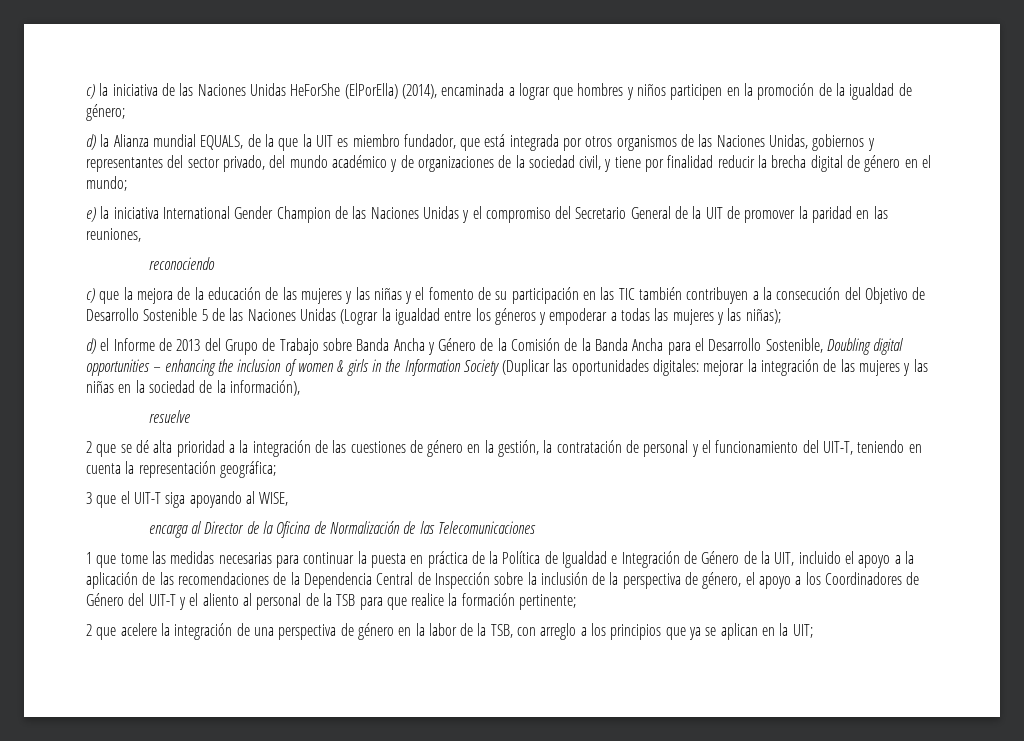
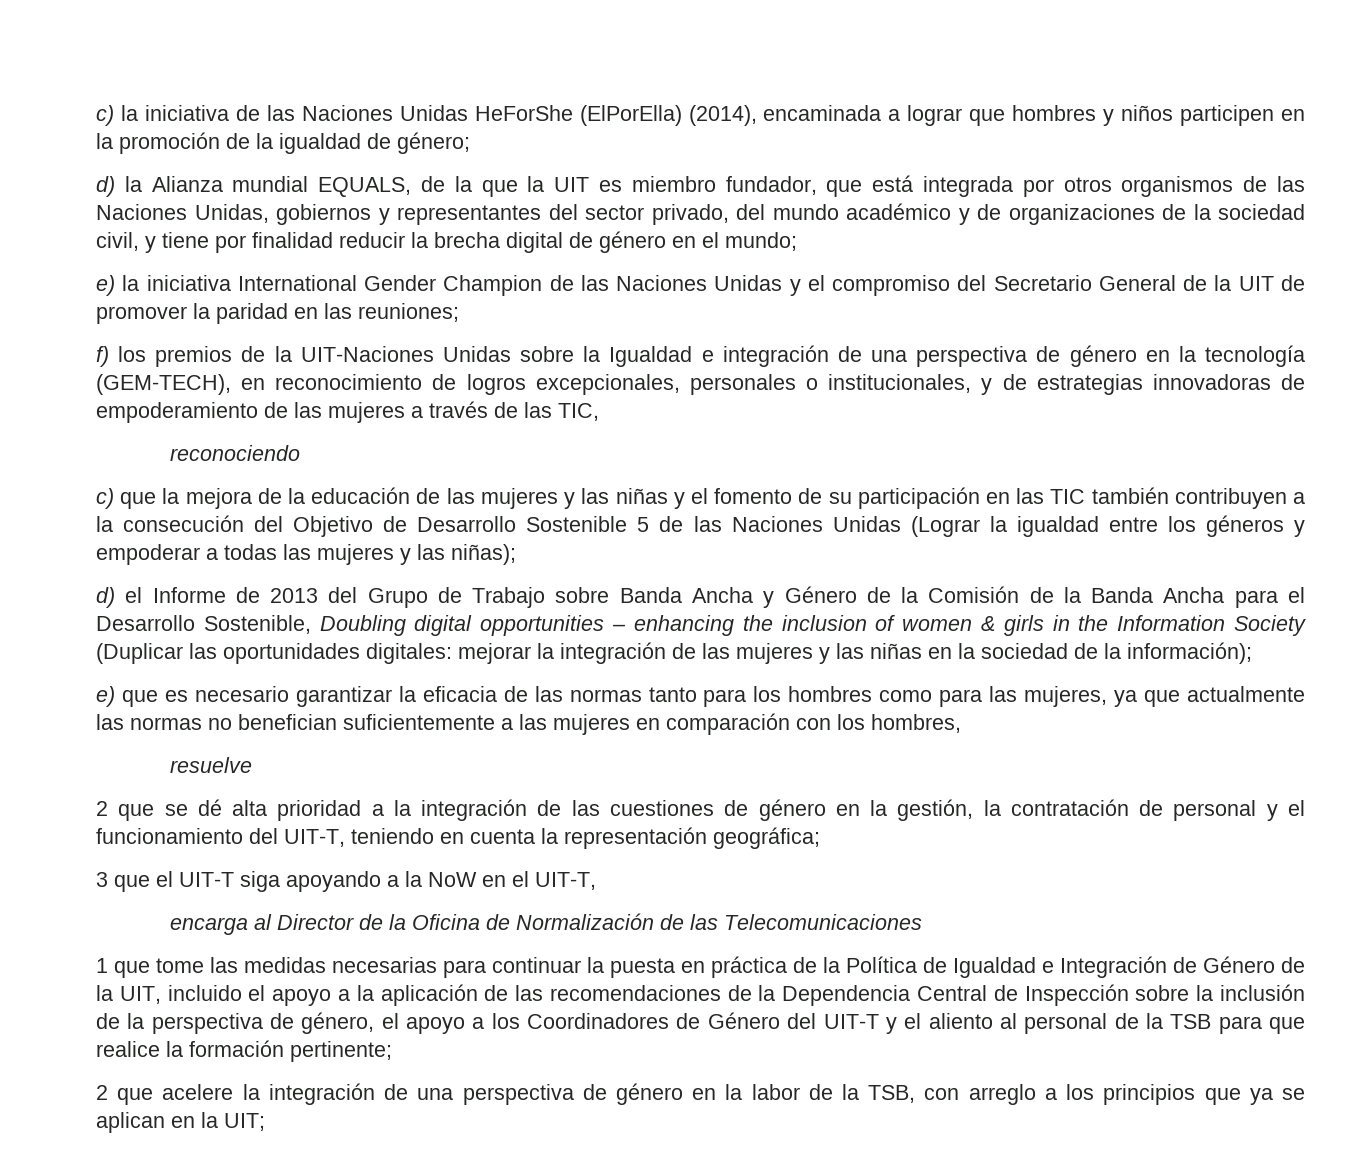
[86,228,141,242] reuniones, -> [358,303,459,322] [96,345,1305,367] [96,374,1306,395] [96,401,599,423] reuniones; // f) los premios de la UIT-Naciones Unidas sobre la Igualdad e integración de una perspectiva de género en la tecnología (GEM-TECH), en reconocimiento de logros excepcionales, personales o institucionales, y de estrategias innovadoras de empoderamiento de las mujeres a través de las TIC,
[229,380,300,396] información), -> [1127,642,1252,664] [96,686,1306,707] [96,713,961,735] información); // e) que es necesario garantizar la eficacia de las normas tanto para los hombres como para las mujeres, ya que actualmente las normas no benefician suficientemente a las mujeres en comparación con los hombres,
[245,491,289,506] al WISE, -> [387,871,596,890] a la NoW en el UIT-T,

